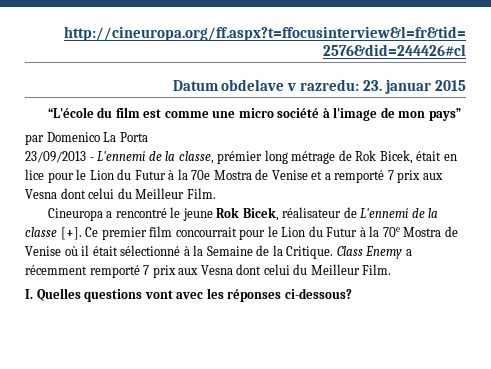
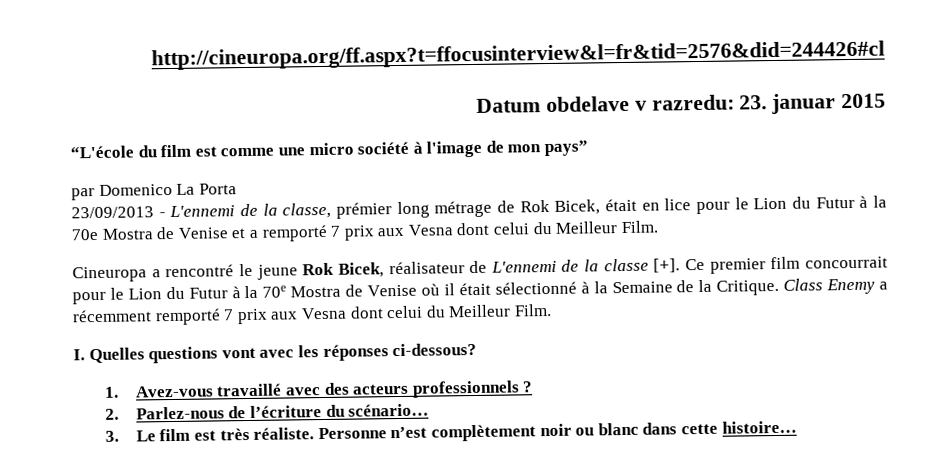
(352, 293) none -> [103,380,534,398] [104,403,430,420] [104,420,797,442] // 1. Avez-vous travaillé avec des acteurs professionnels ? // 2. Parlez-nous de l’écriture du scénario… // 3. Le film est très réaliste. Personne n’est complètement noir ou blanc dans cette histoire…

